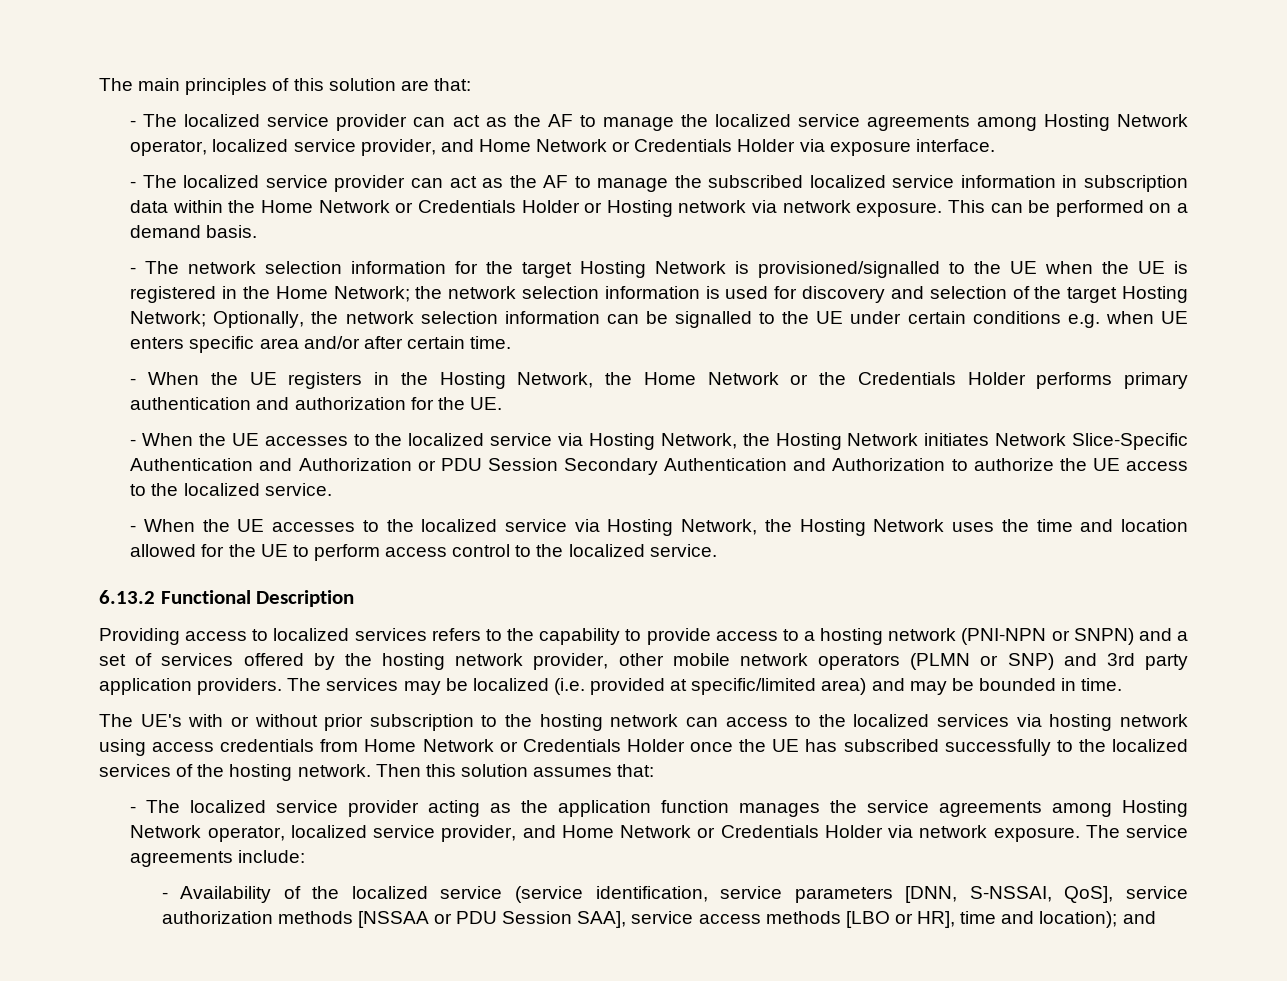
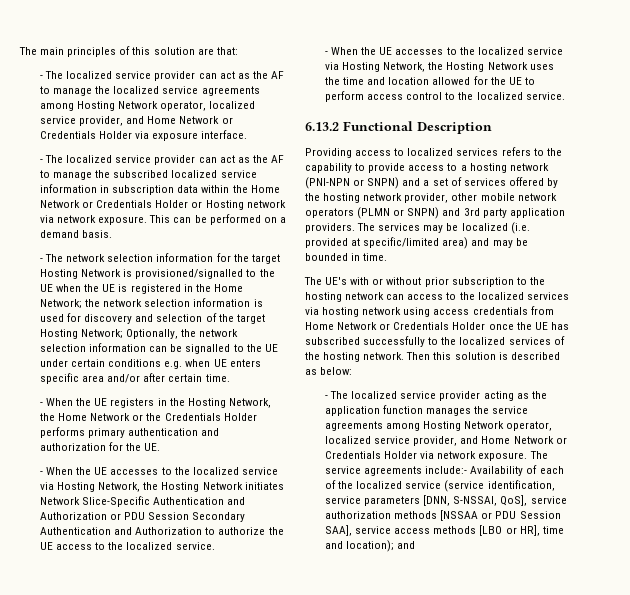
[1007,653,1054,670] SNP) -> [407,207,440,219] SNPN)
[533,764,655,777] assumes that: -> [498,352,560,360] [305,367,353,375] is described as below:
[238,850,306,863] [161,886,272,903] include: // - Availability -> [425,465,564,476] include:- Availability of each

